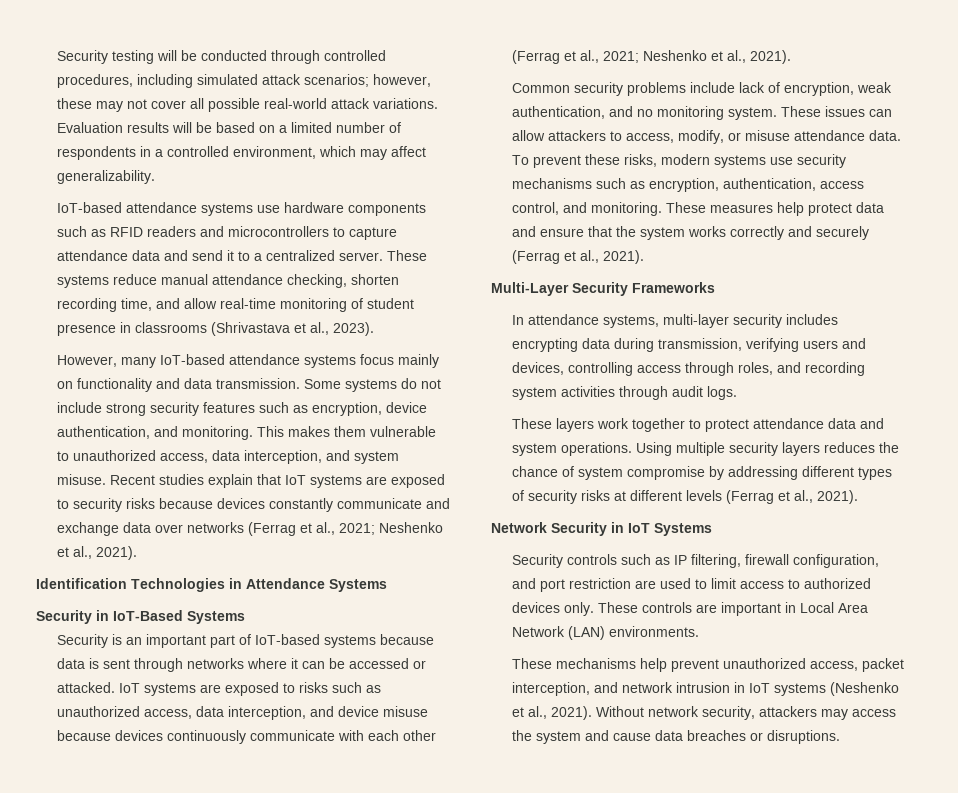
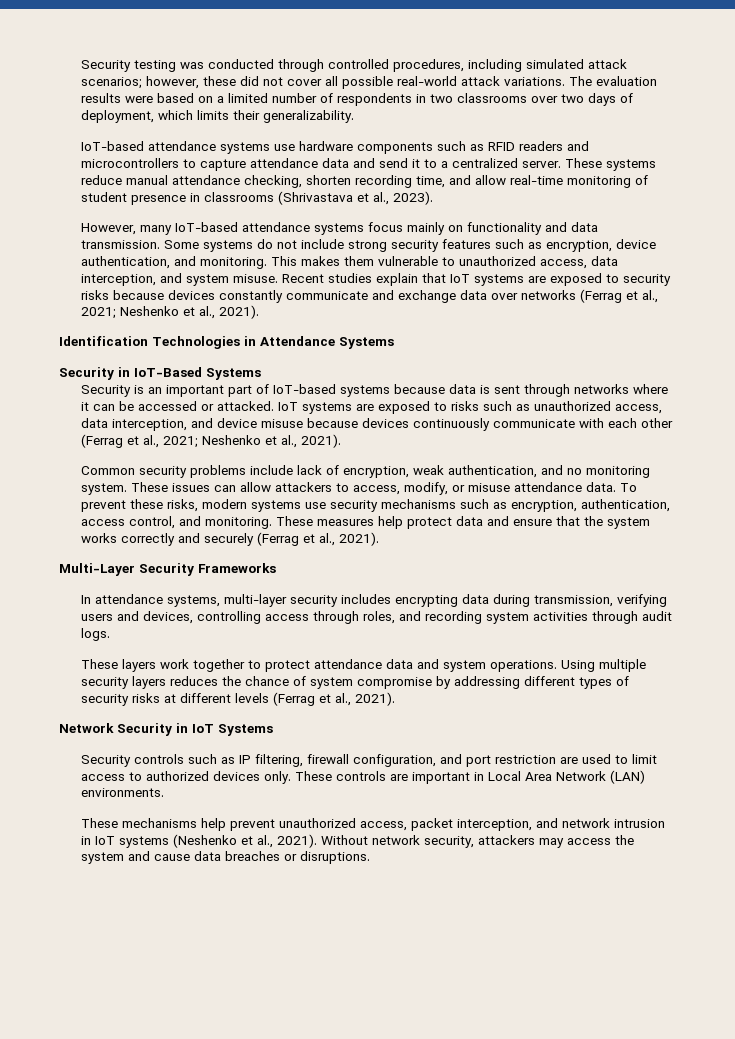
[157,50,198,61] will be -> [179,62,204,69] was
[96,101,124,112] may -> [239,76,259,86] did
[57,122,213,133] Evaluation results will be -> [568,76,657,86] [80,93,153,103] The evaluation results were
[155,146,427,160] a controlled environment, which may affect -> [429,93,633,106] [80,110,260,123] two classrooms over two days of deployment, which limits their

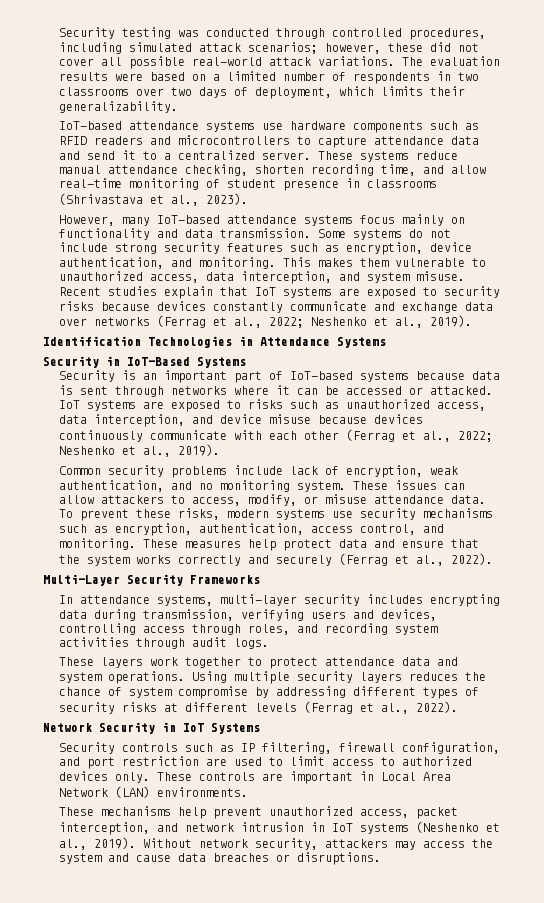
[80,305,259,319] 2021; Neshenko et al., 2021). -> [269,315,473,328] 2022; Neshenko et al., 2019).
[162,434,341,448] 2021; Neshenko et al., 2021). -> [458,431,494,442] [59,444,221,457] 2022; Neshenko et al., 2019).
[338,532,379,546] 2021). -> [451,553,494,565] 2022).
[354,692,395,706] 2021). -> [416,701,459,713] 2022).
[276,834,317,848] 2021). -> [94,837,137,849] 2019).

